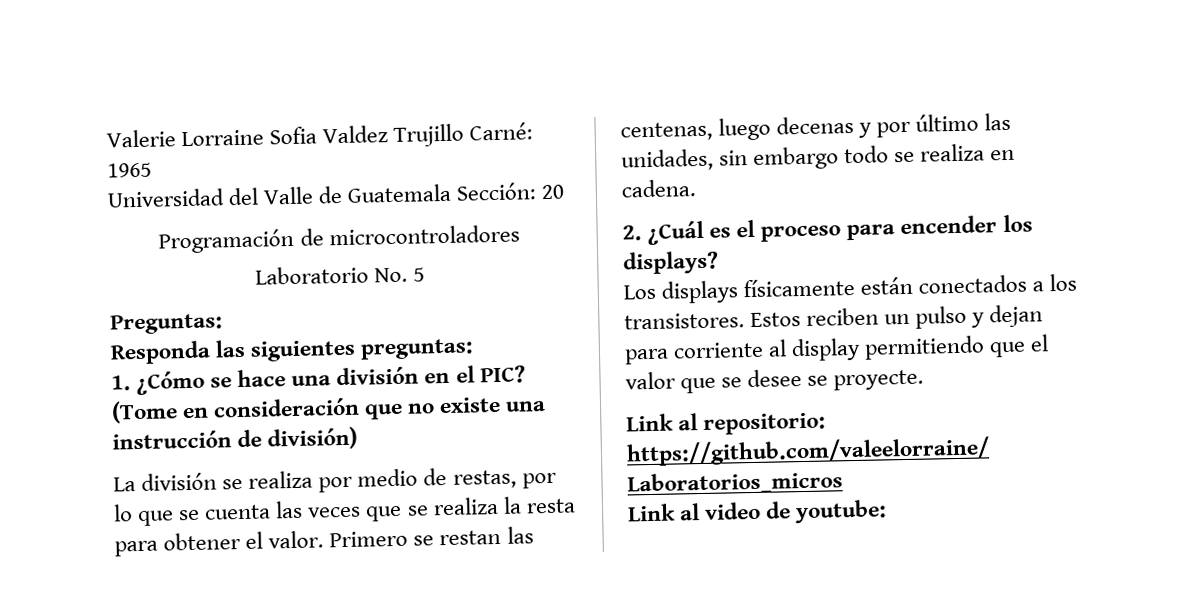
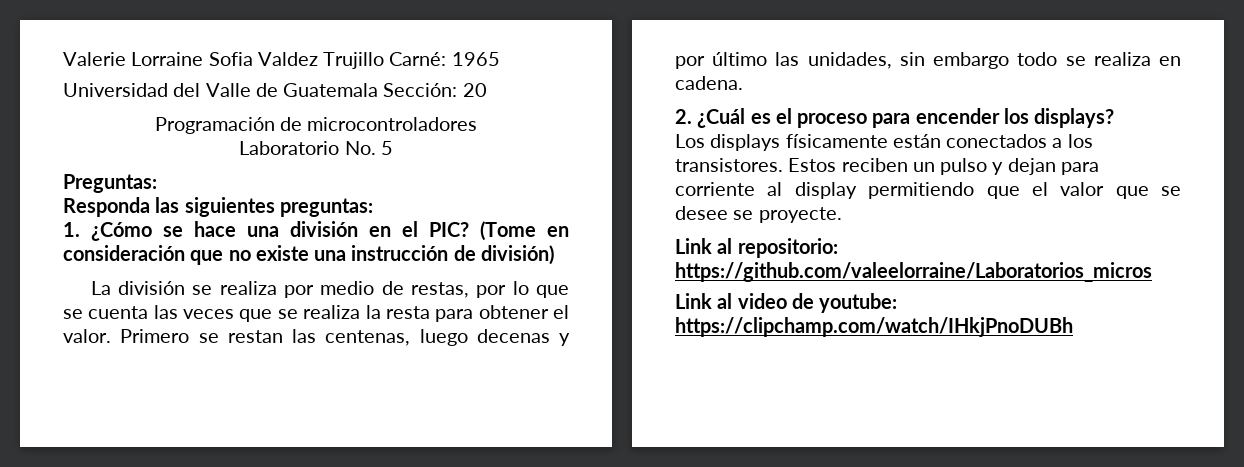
(888, 511) none -> [675,317,1073,337] https://clipchamp.com/watch/IHkjPnoDUBh

